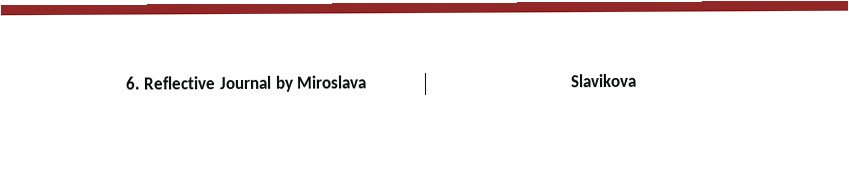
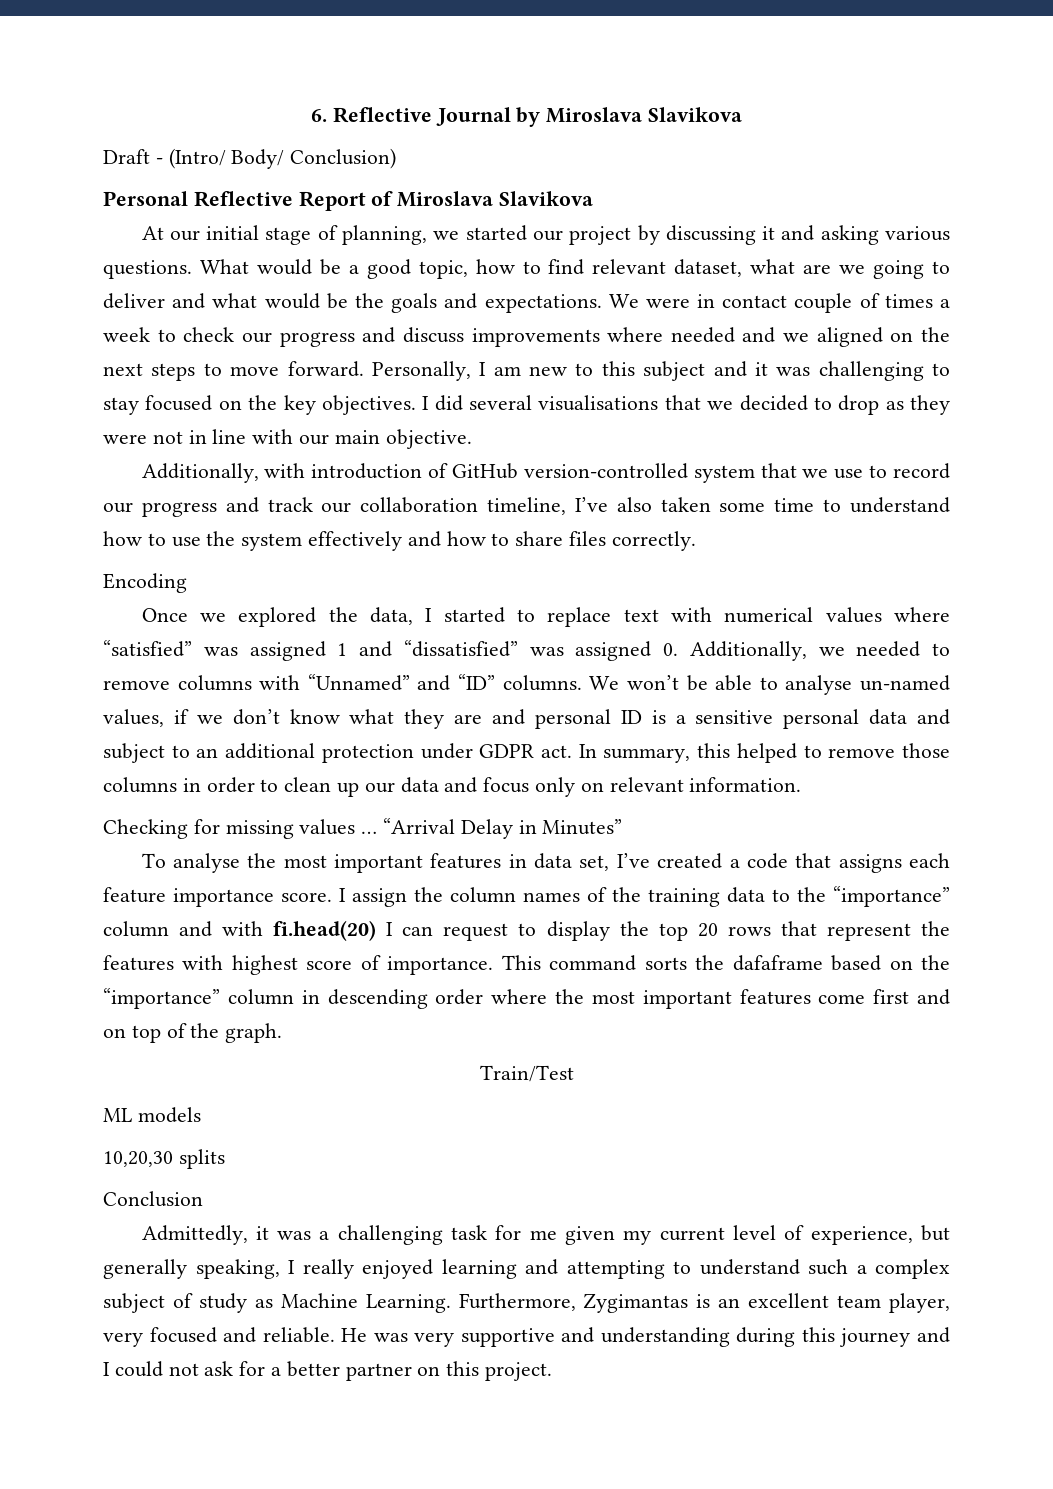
(637, 80) none -> [103,148,397,169] [103,191,594,211] [141,225,951,245] [103,259,950,279] [103,293,950,313] [103,327,950,347] [103,361,950,381] [103,395,950,415] [103,429,472,449] [141,463,950,483] [103,497,950,517] [103,531,696,551] [103,573,187,593] [141,607,950,627] [103,640,950,661] [103,674,951,695] [103,709,950,729] [103,743,950,763] [103,777,802,797] [103,818,623,839] [141,853,950,873] [103,886,950,907] [103,920,951,941] [103,955,950,975] [103,988,951,1009] [103,1023,283,1043] [479,1065,574,1082] [103,1107,201,1123] [103,1149,225,1169] [103,1191,203,1207] [141,1225,950,1245] [103,1259,950,1279] [103,1293,950,1313] [103,1327,951,1347] [103,1361,553,1381] // Draft - (Intro/ Body/ Conclusion) // Personal Reflective Report of Miroslava Slavikova // At our initial stage of planning, we started our project by discussing it and asking various questions. What would be a good topic, how to find relevant dataset, what are we going to deliver and what would be the goals and expectations. We were in contact couple of times a week to check our progress and discuss improvements where needed and we aligned on the next steps to move forward. Personally, I am new to this subject and it was challenging to stay focused on the key objectives. I did several visualisations that we decided to drop as they were not in line with our main objective. // Additionally, with introduction of GitHub version-controlled system that we use to record our progress and track our collaboration timeline, I’ve also taken some time to understand how to use the system effectively and how to share files correctly. // Encoding // Once we explored the data, I started to replace text with numerical values where “satisfied” was assigned 1 and “dissatisfied” was assigned 0. Additionally, we needed to remove columns with “Unnamed” and “ID” columns. We won’t be able to analyse un-named values, if we don’t know what they are and personal ID is a sensitive personal data and subject to an additional protection under GDPR act. In summary, this helped to remove those columns in order to clean up our data and focus only on relevant information. // Checking for missing values … “Arrival Delay in Minutes” // To analyse the most important features in data set, I’ve created a code that assigns each feature importance score. I assign the column names of the training data to the “importance” column and with fi.head(20) I can request to display the top 20 rows that represent the features with highest score of importance. This command sorts the dafaframe based on the “importance” column in descending order where the most important features come first and on top of the graph. // Train/Test // ML models // 10,20,30 splits // Conclusion // Admittedly, it was a challenging task for me given my current level of experience, but generally speaking, I really enjoyed learning and attempting to understand such a complex subject of study as Machine Learning. Furthermore, Zygimantas is an excellent team player, very focused and reliable. He was very supportive and understanding during this journey and I could not ask for a better partner on this project.

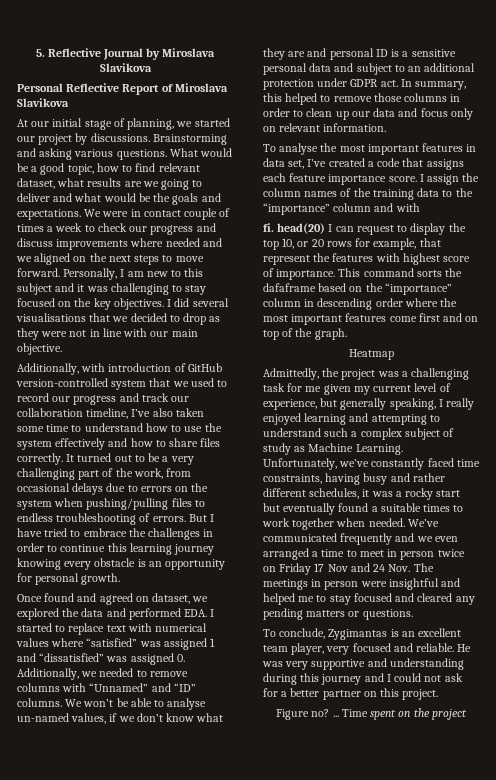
[310,109,327,122] 6. -> [35,49,45,57] 5.
[103,148,397,169] // Draft - (Intro/ Body/ Conclusion) -> (152, 67) none
[665,225,776,245] discussing it -> [90,133,227,145] discussions. Brainstorming
(796, 266) none -> [87,178,122,187] results
[834,469,864,479] use -> [190,378,214,387] used
[103,573,187,593] [141,607,413,627] // Encoding // Once we explored the data, -> [66,453,194,465] [17,468,192,480] [17,483,209,495] [17,498,205,510] [17,513,215,525] [17,528,214,540] [17,543,215,555] [17,558,226,570] [17,573,121,585] [17,593,209,605] [17,608,208,620] It turned out to be a very challenging part of the work, from occasional delays due to errors on the system when pushing/pulling files to endless troubleshooting of errors. But I have tried to embrace the challenges in order to continue this learning journey knowing every obstacle is an opportunity for personal growth. // Once found and agreed on dataset, we explored the data and performed EDA.
[103,818,623,839] // Checking for missing values … “Arrival Delay in Minutes” -> (387, 127) none
[273,920,377,941] fi.head(20) -> [263,223,326,234] // fi. head(20)
[697,923,771,937] 20 rows -> [282,238,417,250] 10, or 20 rows for example,
[479,1065,574,1082] [103,1107,201,1123] [103,1149,225,1169] [103,1191,203,1207] Train/Test // ML models // 10,20,30 splits // Conclusion -> [348,349,394,360] Heatmap
[255,1226,269,1240] it -> [322,368,376,380] the project
[458,1293,576,1311] Furthermore, -> [263,458,480,470] [263,473,445,485] [263,488,461,500] [263,503,464,515] [262,518,439,530] [263,533,458,545] [263,548,465,560] [263,563,434,575] [263,578,461,590] [263,593,475,605] [263,608,413,620] [263,628,326,639] Unfortunately, we’ve constantly faced time constraints, having busy and rather different schedules, it was a rocky start but eventually found a suitable times to work together when needed. We’ve communicated frequently and we even arranged a time to meet in person twice on Friday 17 Nov and 24 Nov. The meetings in person were insightful and helped me to stay focused and cleared any pending matters or questions. // To conclude,
(553, 1371) none -> [276,708,467,720] // Figure no? ... Time spent on the project

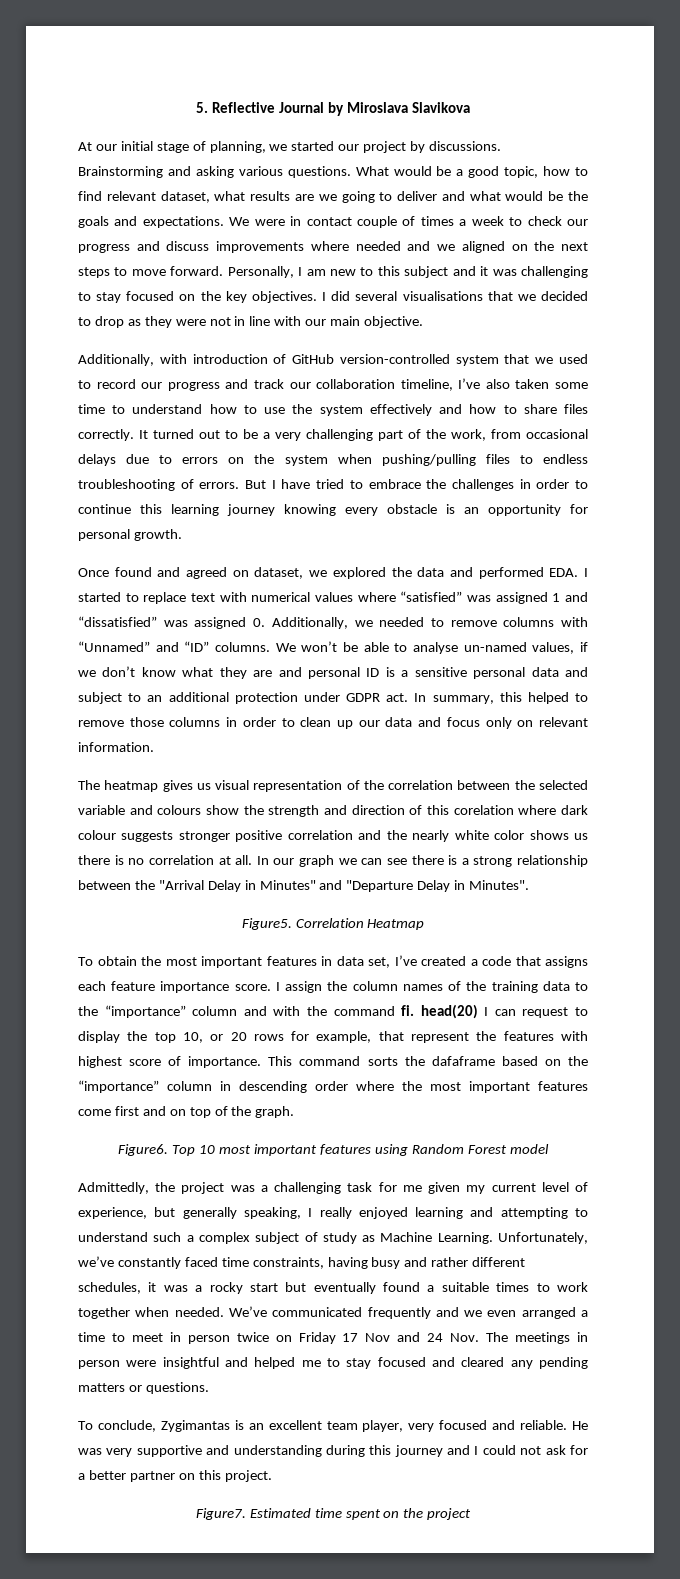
[17,83,228,95] [17,98,69,107] // Personal Reflective Report of Miroslava Slavikova -> (470, 107) none
[263,143,319,155] // To analyse -> [78,780,588,792] [78,805,589,817] [78,830,588,842] [78,855,588,867] [78,880,530,892] [241,918,425,930] [78,956,137,966] // The heatmap gives us visual representation of the correlation between the selected variable and colours show the strength and direction of this corelation where dark colour suggests stronger positive correlation and the nearly white color shows us there is no correlation at all. In our graph we can see there is a strong relationship between the "Arrival Delay in Minutes" and "Departure Delay in Minutes". // Figure5. Correlation Heatmap // To obtain
(420, 207) // -> [306,1006,395,1016] the command
[348,349,394,360] Heatmap -> [118,1144,549,1156] Figure6. Top 10 most important features using Random Forest model
[276,709,368,720] Figure no? ... Time -> [195,1508,342,1520] Figure7. Estimated time

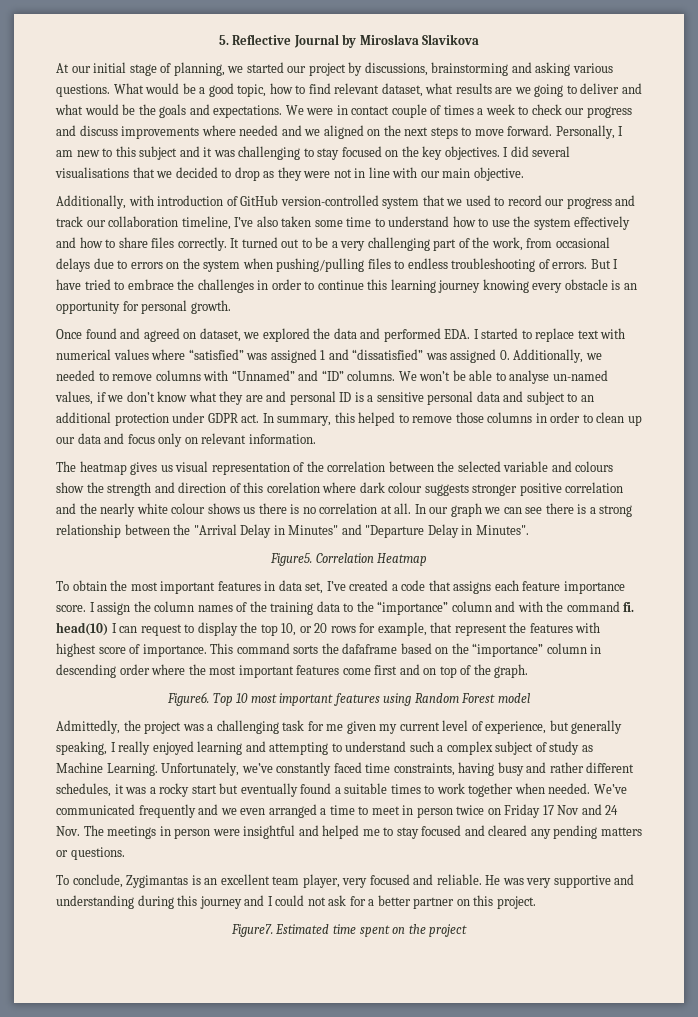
[429,141,502,151] [78,166,163,178] discussions. Brainstorming -> [364,62,509,76] discussions, brainstorming
[494,830,525,840] color -> [171,503,206,514] colour
[420,1004,478,1019] head(20) -> [56,622,108,636] head(10)

